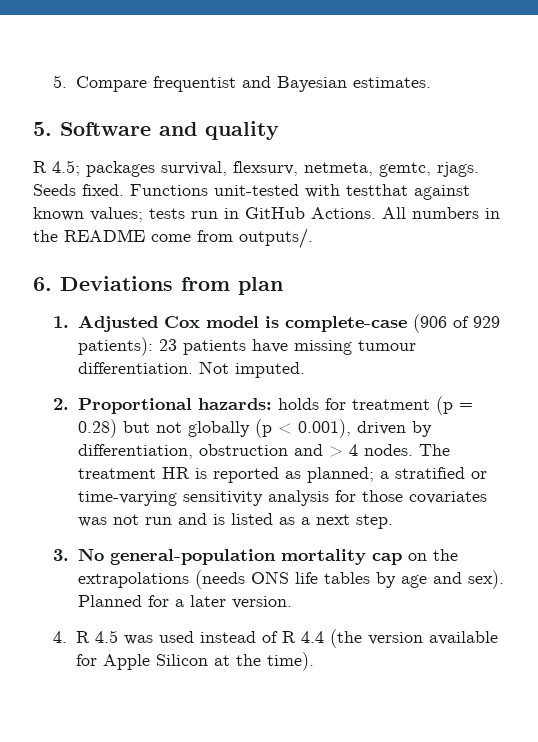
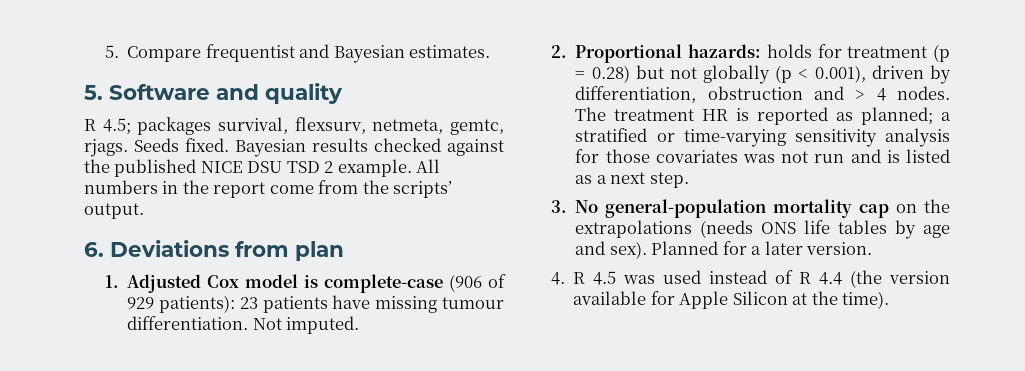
[130,184,470,200] [33,207,376,222] Functions unit-tested with testthat against known values; tests run in GitHub Actions. -> [235,138,504,157] [84,159,412,177] Bayesian results checked against the published NICE DSU TSD 2 example.
[64,229,145,242] README -> [213,182,266,198] report
[239,228,313,249] outputs/. -> [362,180,453,198] [84,203,144,219] the scripts’ output.

